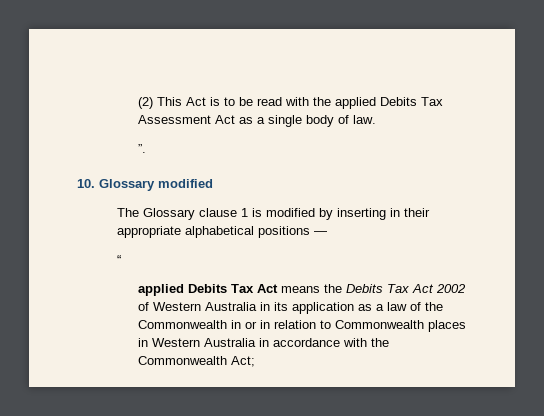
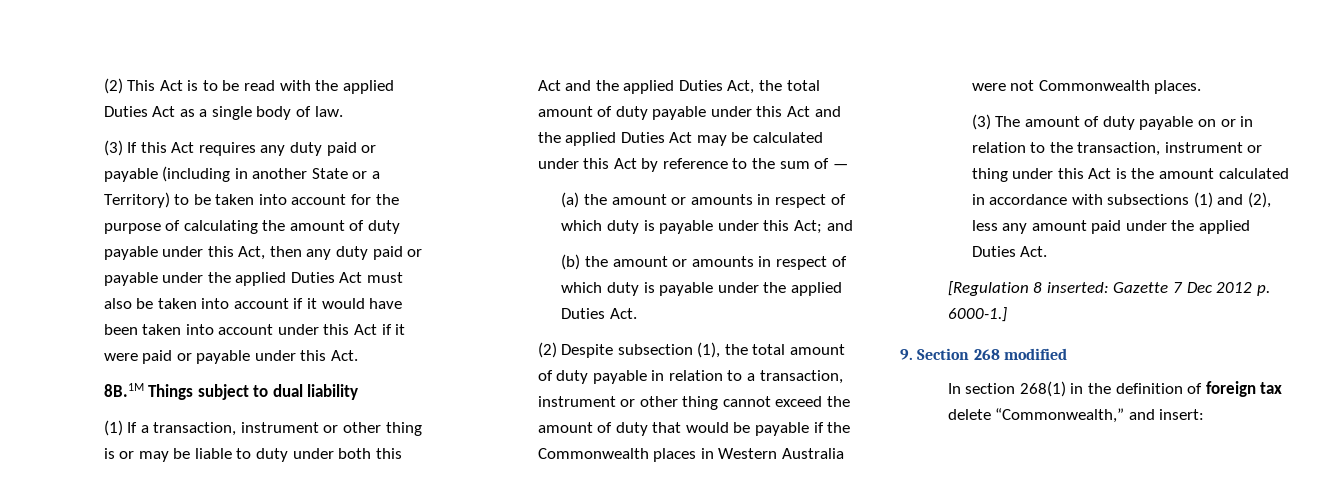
[379,97,443,106] [137,115,211,124] Debits Tax Assessment -> [103,106,148,117] Duties
[137,144,146,153] [77,179,213,191] [117,208,431,220] [117,226,328,238] [117,255,122,264] [137,284,466,296] [137,302,443,314] [137,320,331,329] ”. // 10. Glossary modified // The Glossary clause 1 is modified by inserting in their appropriate alphabetical positions — // “ // applied Debits Tax Act means the Debits Tax Act 2002 of Western Australia in its application as a law of the Commonwealth in or in relation to -> [103,140,377,156] [103,166,381,182] [103,192,399,208] [103,220,401,234] [103,246,423,260] [103,272,404,286] [103,298,403,309] [103,324,406,335] [103,350,359,364] [103,383,359,400] [103,420,422,436] [103,448,402,462] [537,80,820,94] [537,106,841,120] [537,132,824,146] [537,158,848,172] [561,192,846,208] [561,220,853,234] [561,254,847,270] [561,282,842,296] [561,308,637,319] [537,342,846,358] [537,370,843,384] [537,396,851,410] [537,422,851,436] (3) If this Act requires any duty paid or payable (including in another State or a Territory) to be taken into account for the purpose of calculating the amount of duty payable under this Act, then any duty paid or payable under the applied Duties Act must also be taken into account if it would have been taken into account under this Act if it were paid or payable under this Act. // 8B.1M Things subject to dual liability // (1) If a transaction, instrument or other thing is or may be liable to duty under both this Act and the applied Duties Act, the total amount of duty payable under this Act and the applied Duties Act may be calculated under this Act by reference to the sum of — // (a) the amount or amounts in respect of which duty is payable under this Act; and // (b) the amount or amounts in respect of which duty is payable under the applied Duties Act. // (2) Despite subsection (1), the total amount of duty payable in relation to a transaction, instrument or other thing cannot exceed the amount of duty that would be payable if the
[258,338,389,347] [137,356,255,367] in accordance with the Commonwealth Act; -> [971,80,1202,94] [971,114,1254,130] [971,142,1263,156] [971,168,1289,182] [971,192,1272,208] [971,220,1251,234] [971,246,1048,257] [947,281,1270,296] [947,307,1007,322] [900,348,1067,360] [947,381,1283,397] [947,408,1205,423] were not Commonwealth places. // (3) The amount of duty payable on or in relation to the transaction, instrument or thing under this Act is the amount calculated in accordance with subsections (1) and (2), less any amount paid under the applied Duties Act. // [Regulation 8 inserted: Gazette 7 Dec 2012 p. 6000-1.] // 9. Section 268 modified // In section 268(1) in the definition of foreign tax delete “Commonwealth,” and insert:

